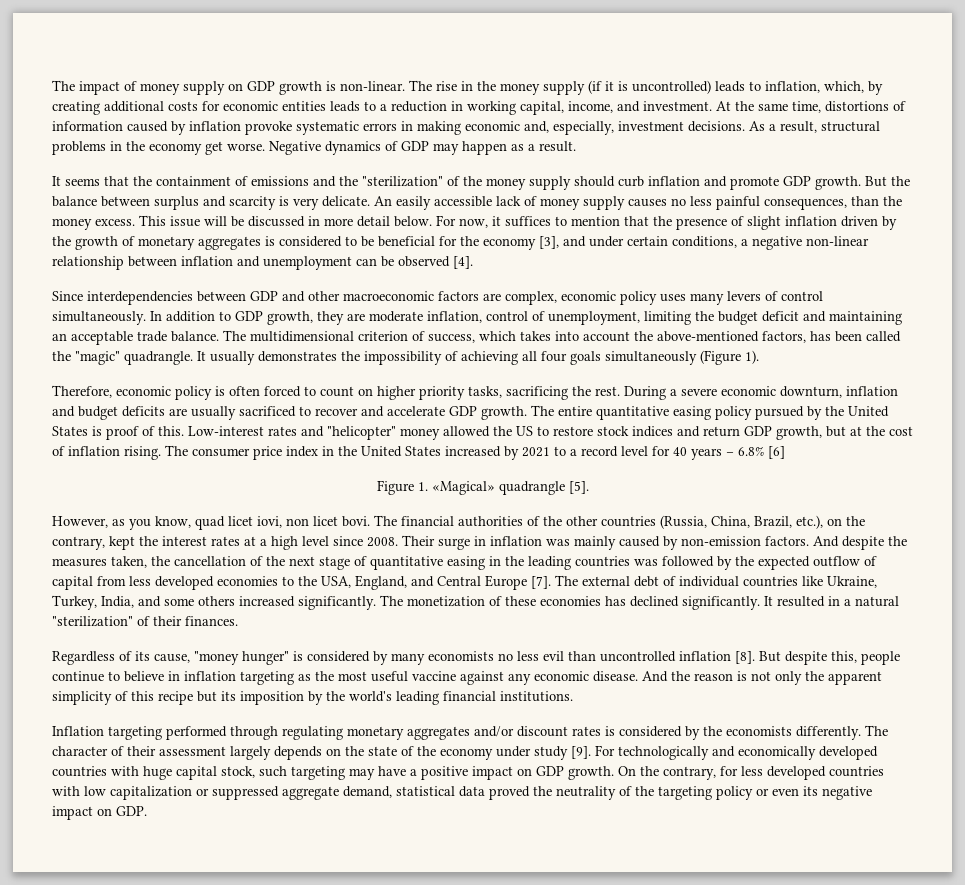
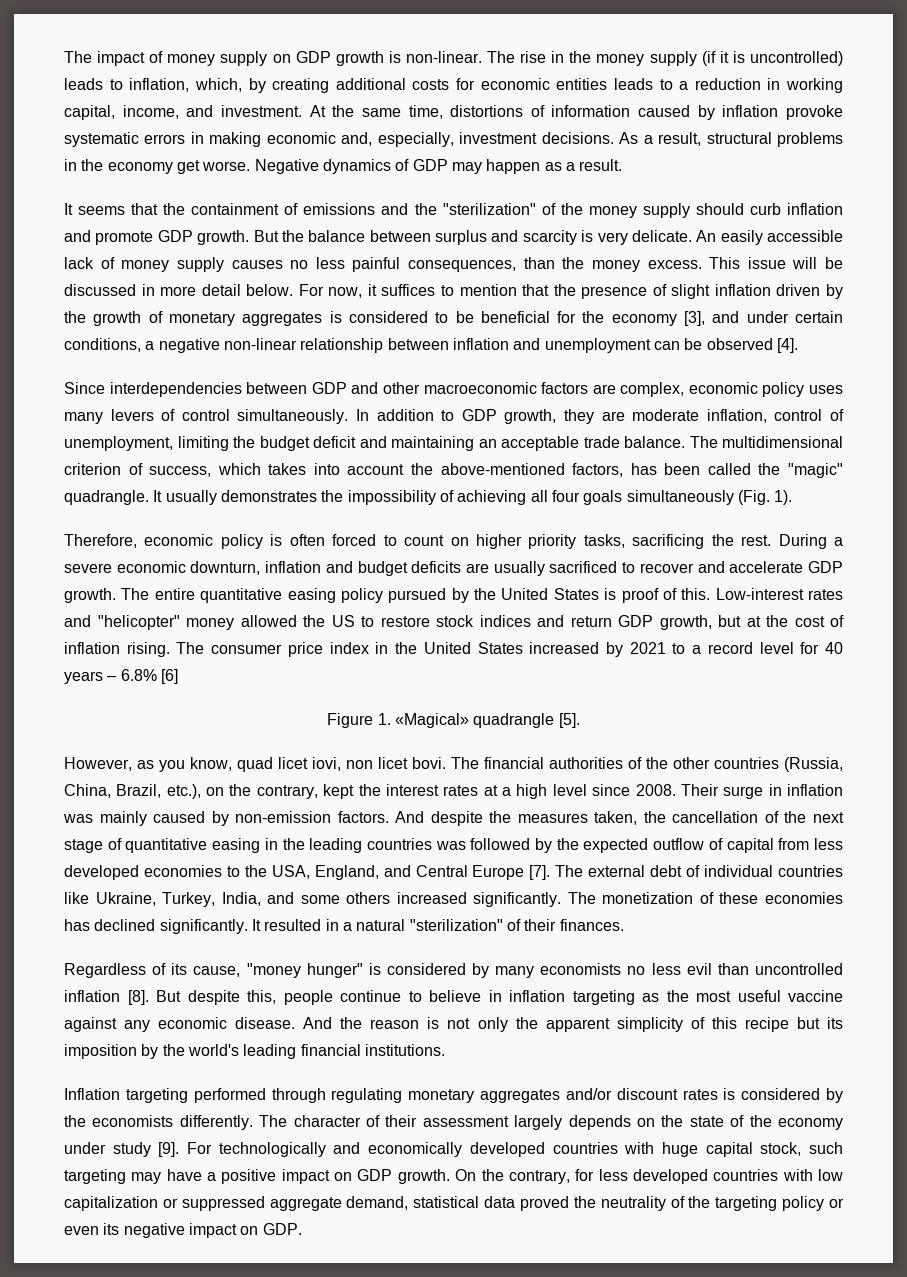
[700,350,741,365] (Figure -> [737,490,770,505] (Fig.

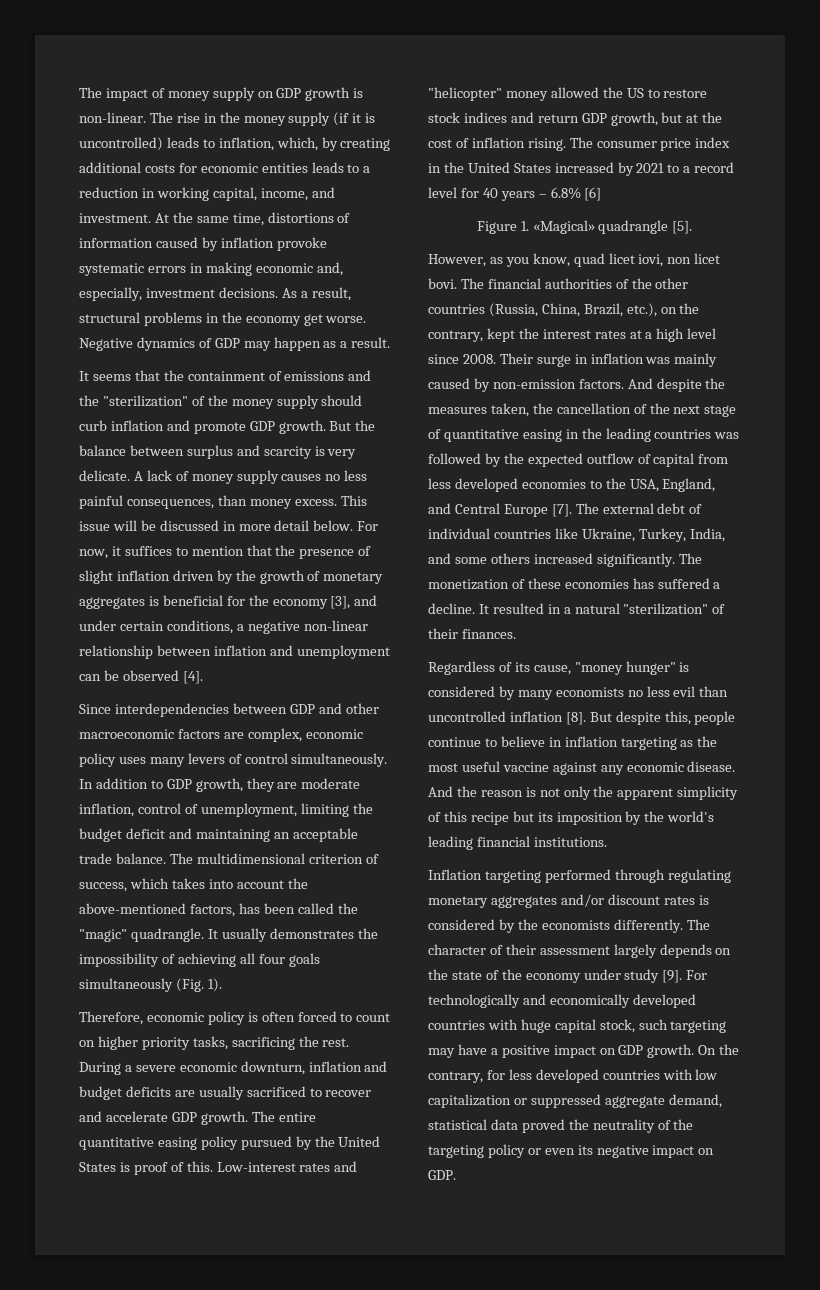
[696,230,843,245] An easily accessible -> [133,471,143,481] A
[562,257,585,269] the -> (247, 500) none
[348,311,474,323] considered to be -> (159, 601) none
[94,919,248,934] declined significantly. -> [657,578,721,589] [428,603,475,614] suffered a decline.

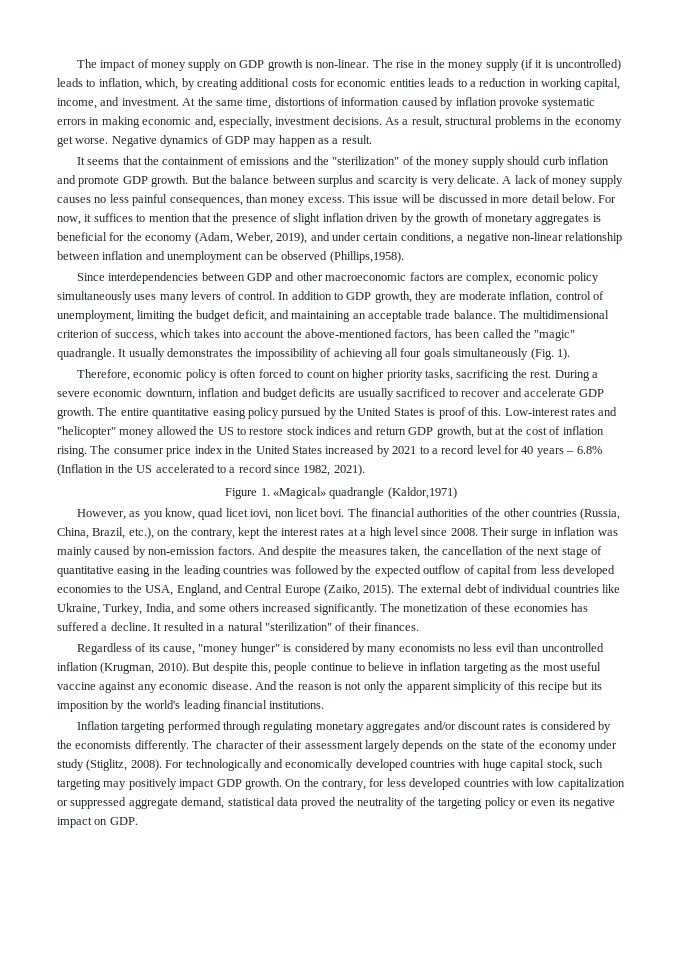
[330,596,351,609] [3], -> [194,232,308,244] (Adam, Weber, 2019),
[182,671,203,684] [4]. -> [329,251,404,263] (Phillips,1958).
(116, 760) none -> [57,291,132,303] simultaneously
[244,753,388,767] control simultaneously. -> [237,291,275,300] control.
[125,828,165,839] deficit -> [232,310,267,322] deficit,
[584,187,602,201] [6] -> [57,464,365,476] (Inflation in the US accelerated to a record since 1982, 2021).
[672,221,693,234] [5]. -> [387,487,457,499] (Kaldor,1971)
[551,504,572,517] [7]. -> [324,584,395,596] (Zaiko, 2015).
[565,712,586,725] [8]. -> [100,662,189,674] (Krugman, 2010).
[662,970,683,983] [9]. -> [86,759,162,771] (Stiglitz, 2008).
[457,1044,616,1058] have a positive impact on -> [128,778,215,790] positively impact

